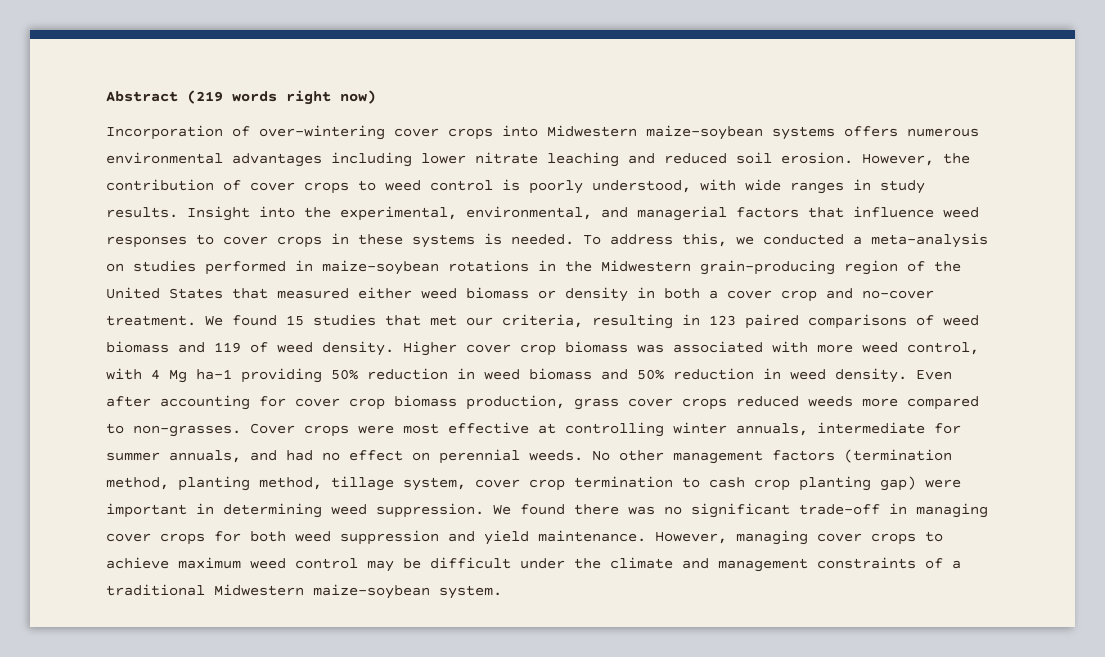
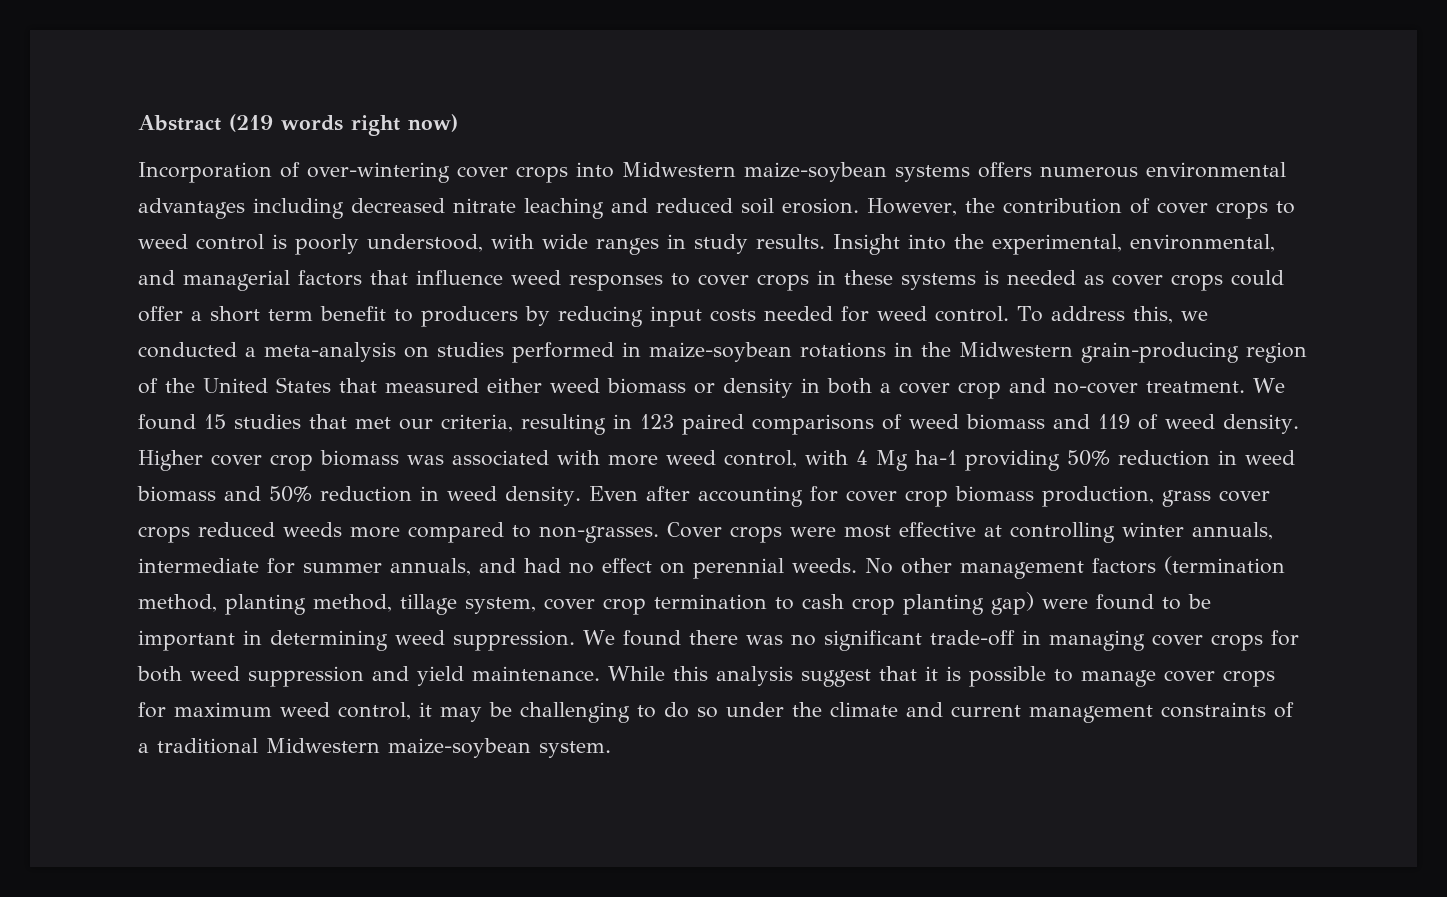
[421,153,466,164] lower -> [351,198,445,213] decreased
[511,234,574,245] needed. -> [1007,270,1284,291] [138,306,1009,327] needed as cover crops could offer a short term benefit to producers by reducing input costs needed for weed control.
(961, 483) none -> [1096,594,1211,610] found to be
[655,530,943,545] [106,557,511,572] However, managing cover crops to achieve maximum weed control may be difficult -> [608,666,1275,687] [138,702,718,723] While this analysis suggest that it is possible to manage cover crops for maximum weed control, it may be challenging to do so
(709, 563) none -> [951,705,1021,717] current

